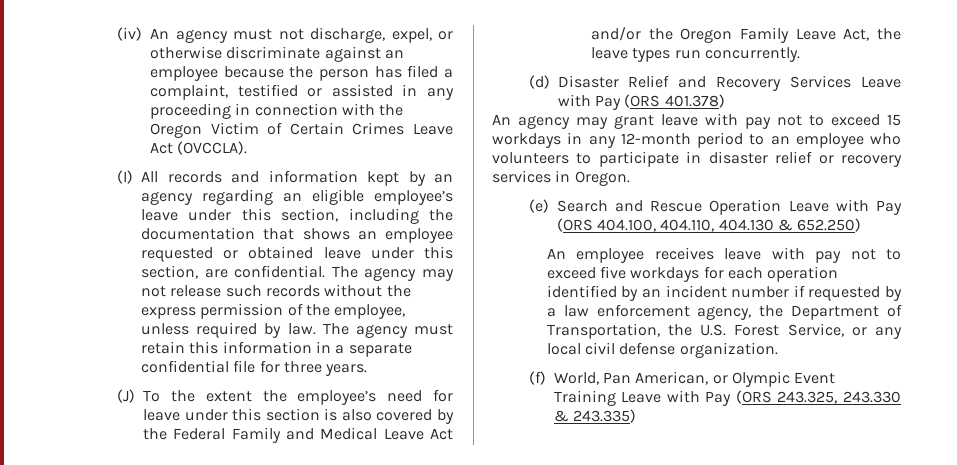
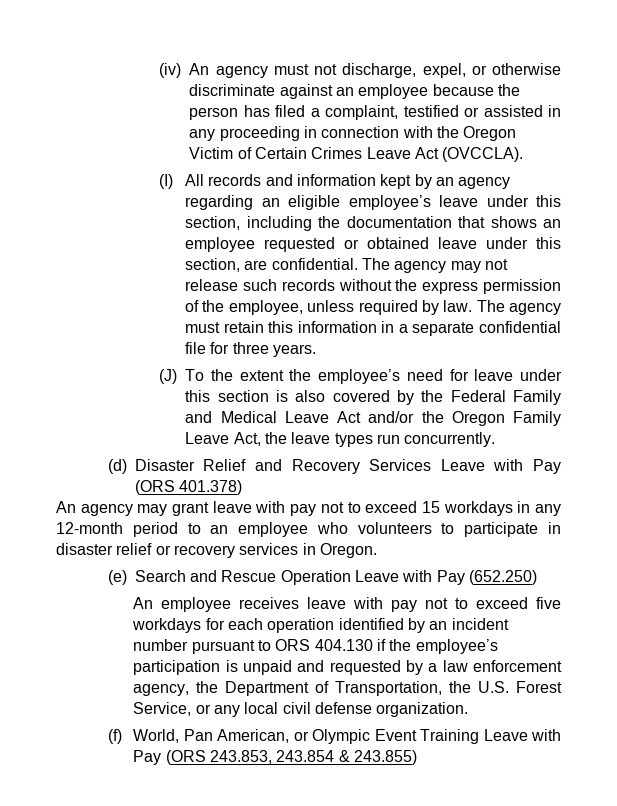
[556,218,862,232] (ORS 404.100, 404.110, 404.130 & 652.250) -> [468,570,537,585] (652.250)
[793,285,805,297] if -> [191,639,498,654] [133,660,325,675] pursuant to ORS 404.130 if the employee’s participation is unpaid and
[777,391,901,404] [553,409,636,423] 243.325, 243.330 & 243.335) -> [210,750,418,765] 243.853, 243.854 & 243.855)

